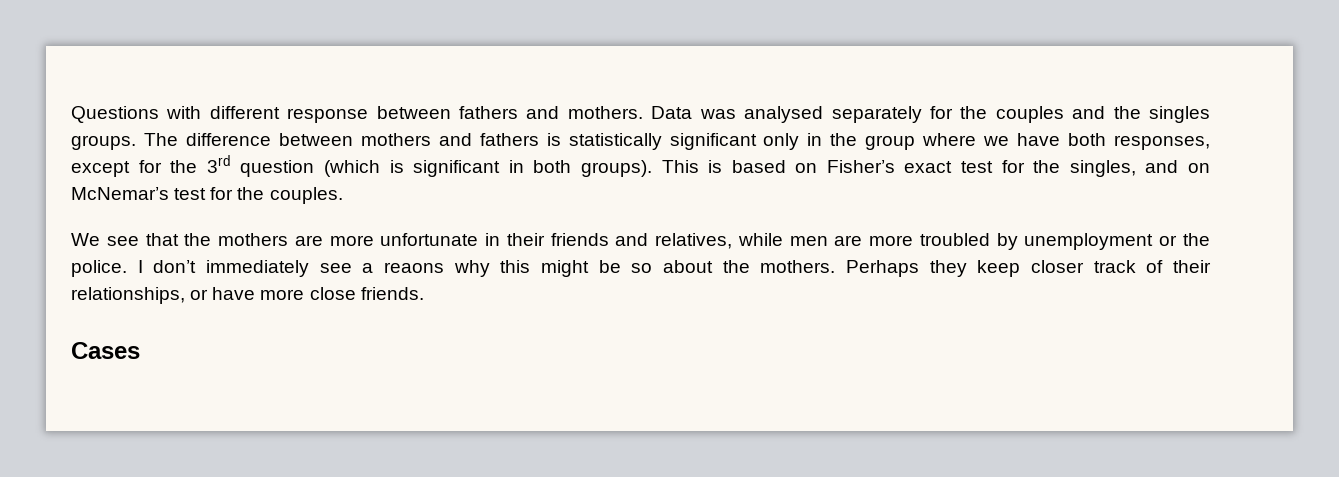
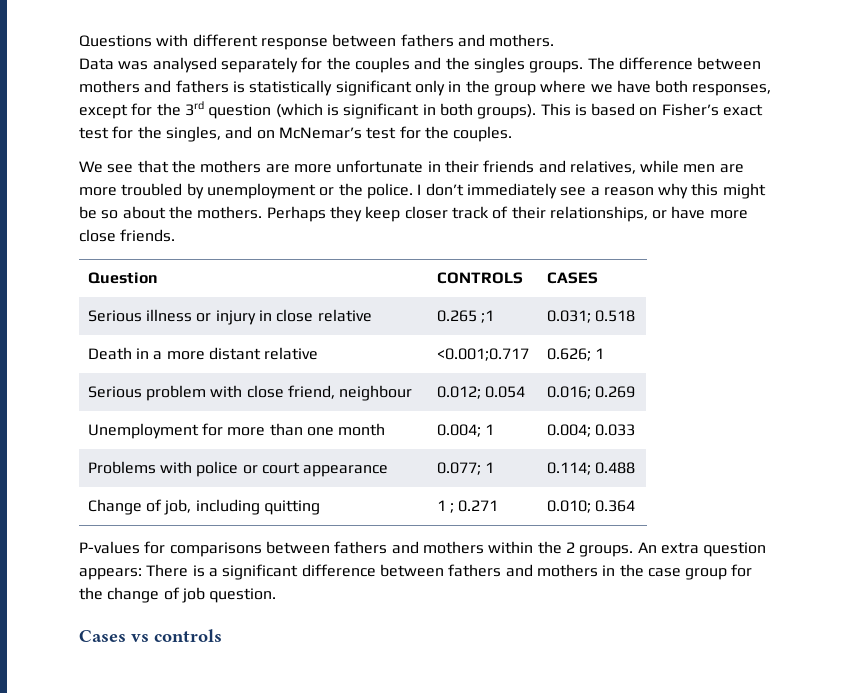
(643, 112) none -> (555, 40) //
[384,262,444,273] reaons -> [603,187,654,196] reason
(424, 293) none -> [87,272,158,284] [436,272,523,284] [546,272,598,284] [87,309,372,325] [436,310,494,323] [546,310,635,323] [87,347,319,360] [436,348,529,361] [546,348,604,361] [87,385,413,401] [436,386,525,399] [546,386,635,399] [87,423,386,439] [436,424,494,437] [546,424,635,437] [87,461,389,477] [436,462,494,475] [546,462,635,475] [87,499,320,515] [436,500,499,513] [546,500,635,513] [79,541,767,557] [79,564,753,580] [79,587,277,603] // Question | CONTROLS | CASES // Serious illness or injury in close relative | 0.265 ;1 | 0.031; 0.518 // Death in a more distant relative | <0.001;0.717 | 0.626; 1 // Serious problem with close friend, neighbour | 0.012; 0.054 | 0.016; 0.269 // Unemployment for more than one month | 0.004; 1 | 0.004; 0.033 // Problems with police or court appearance | 0.077; 1 | 0.114; 0.488 // Change of job, including quitting | 1 ; 0.271 | 0.010; 0.364 // P-values for comparisons between fathers and mothers within the 2 groups. An extra question appears: There is a significant difference between fathers and mothers in the case group for the change of job question.
(140, 350) none -> [131,629,222,642] vs controls

